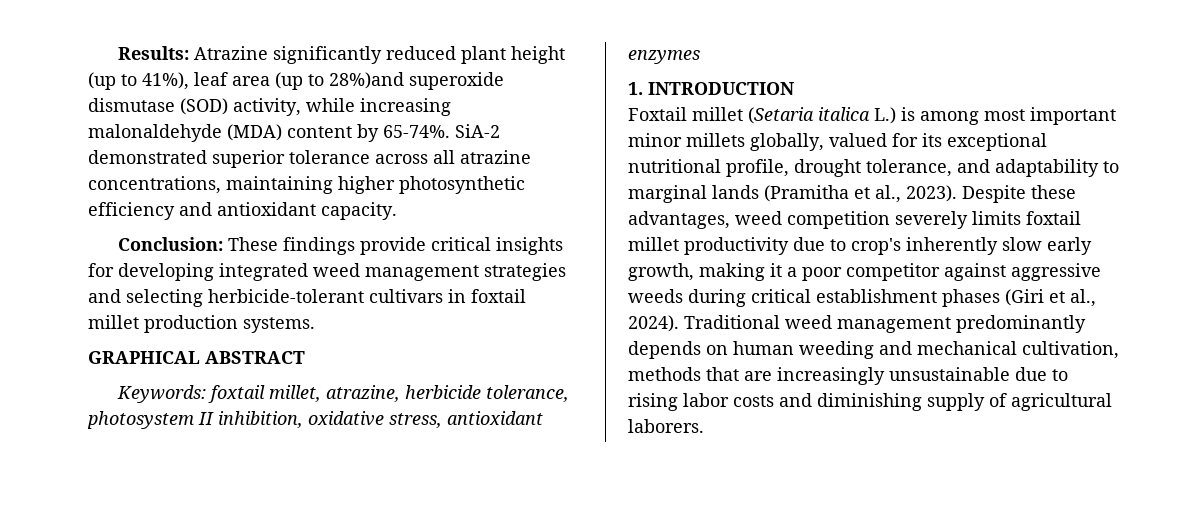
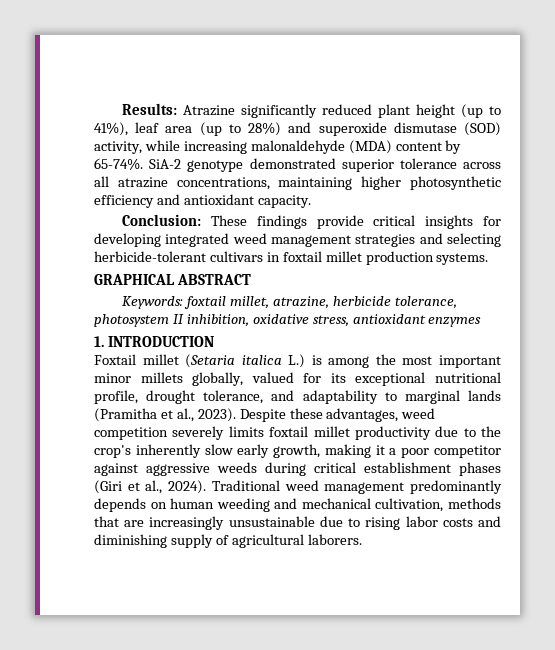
[329,72,404,89] 28%)and -> [248,122,312,136] 28%) and
(500, 131) none -> [187,160,244,172] genotype
(979, 118) none -> [375,354,396,365] the
(846, 245) none -> [481,426,501,437] the

